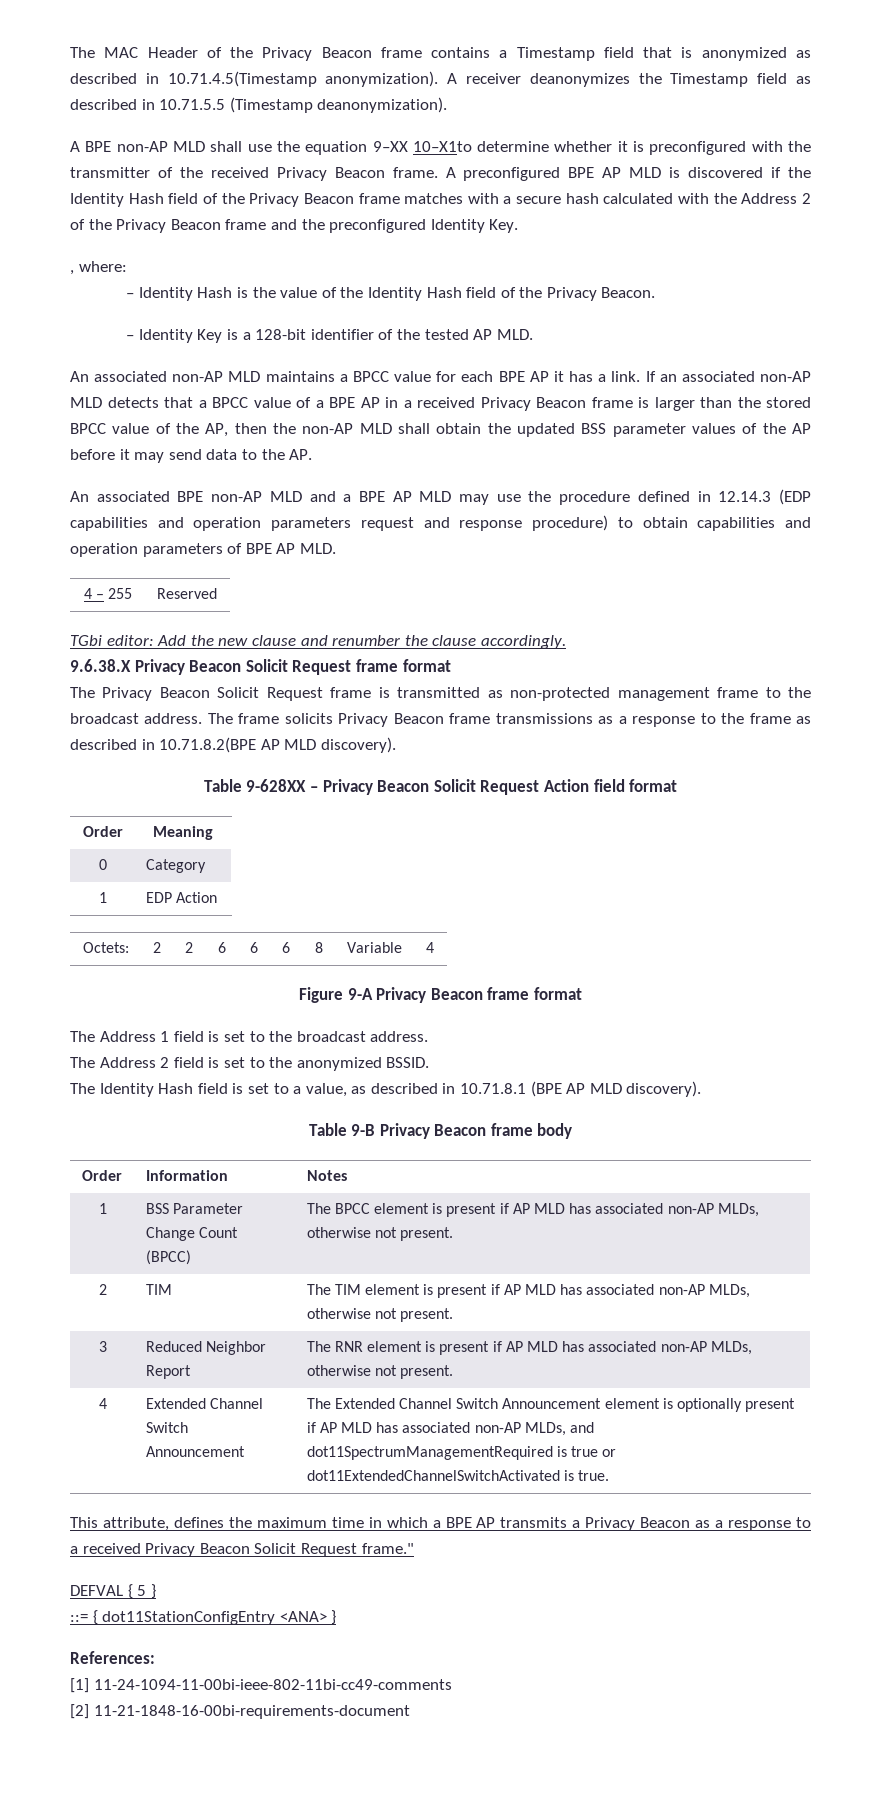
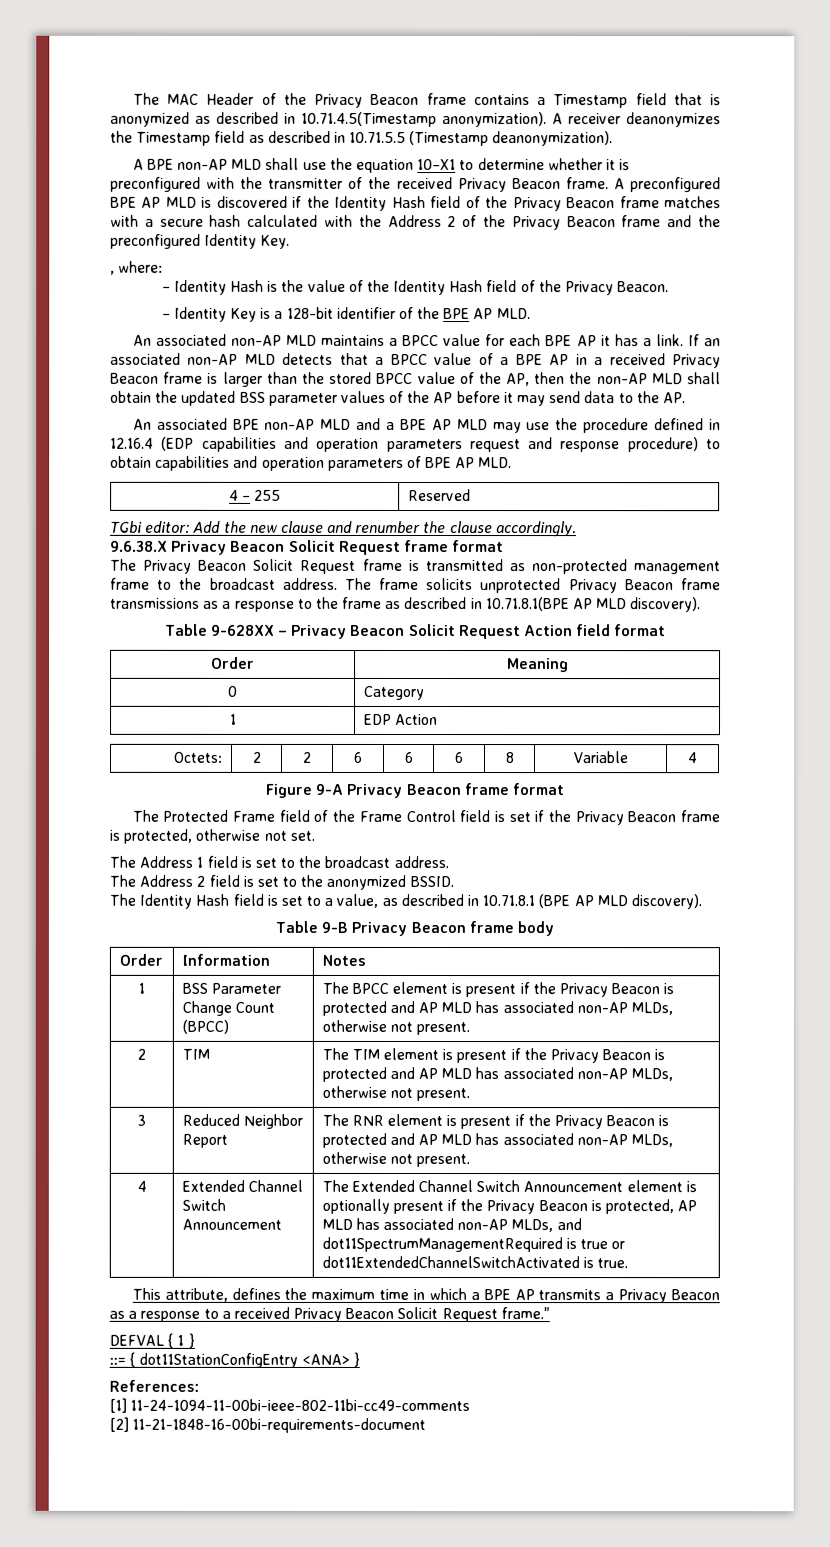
[372,141,472,152] 9–XX 10–X1to -> [417,159,475,171] 10–X1 to
[424,329,469,340] tested -> [443,308,471,320] BPE
[718,491,772,502] 12.14.3 -> [110,437,154,449] 12.16.4
(333, 718) none -> [480,578,562,594] unprotected
[159,737,257,753] 10.71.8.2(BPE -> [485,597,570,612] 10.71.8.1(BPE
(582, 993) none -> [131,809,721,826] [109,828,315,844] // The Protected Frame field of the Frame Control field is set if the Privacy Beacon frame is protected, otherwise not set.
(509, 1208) none -> [532,982,675,998] [321,1000,415,1016] the Privacy Beacon is protected and
(500, 1289) none -> [523,1048,666,1064] [321,1066,415,1082] the Privacy Beacon is protected and
(502, 1346) none -> [527,1114,670,1130] [321,1132,415,1148] the Privacy Beacon is protected and
(316, 1427) none -> [460,1199,675,1215] the Privacy Beacon is protected,
[137,1585,147,1596] 5 -> [177,1334,185,1346] 1

